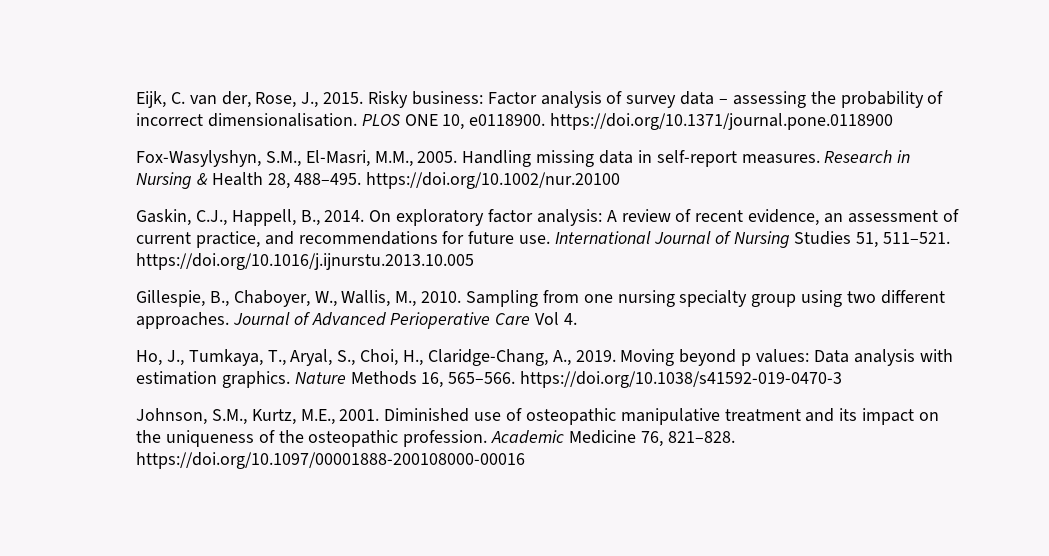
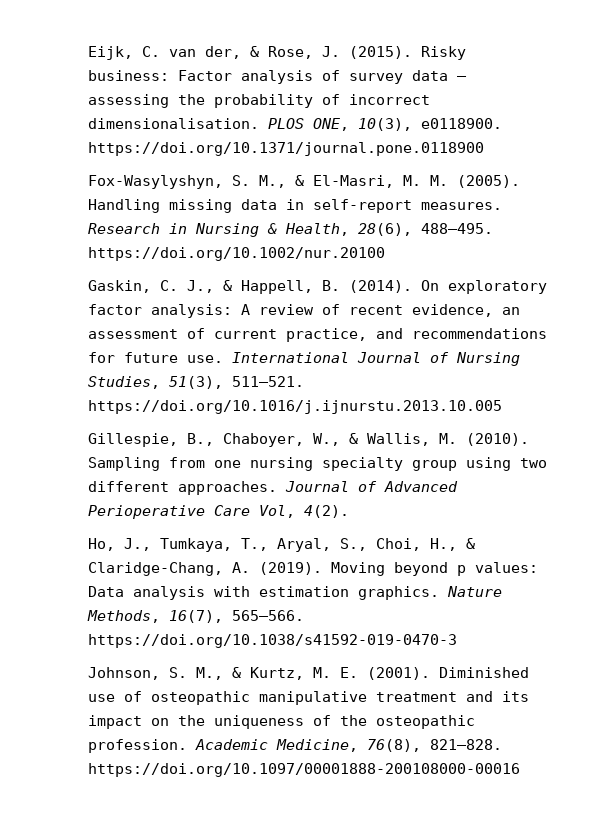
[255,92,364,108] Rose, J., 2015. -> [250,46,413,59] & Rose, J. (2015).
[404,114,465,130] ONE 10, -> [313,118,413,131] ONE, 10(3),
[265,150,458,167] S.M., El-Masri, M.M., 2005. -> [232,175,521,188] S. M., & El-Masri, M. M. (2005).
[211,172,290,189] Health 28, -> [285,223,413,236] Health, 28(6),
[195,209,365,226] C.J., Happell, B., 2014. -> [160,280,413,294] C. J., & Happell, B. (2014).
[794,231,879,248] Studies 51, -> [88,376,224,389] Studies, 51(3),
[341,290,462,307] Wallis, M., 2010. -> [349,433,530,446] & Wallis, M. (2010).
[535,312,577,325] Vol 4. -> [259,505,350,518] Vol, 4(2).
[427,349,616,366] Claridge-Chang, A., 2019. -> [466,538,476,549] [88,562,323,576] & Claridge-Chang, A. (2019).
[350,371,444,388] Methods 16, -> [87,610,224,623] Methods, 16(7),
[211,409,380,425] S.M., Kurtz, M.E., 2001. -> [169,667,431,680] S. M., & Kurtz, M. E. (2001).
[568,430,663,447] Medicine 76, -> [276,739,422,752] Medicine, 76(8),

